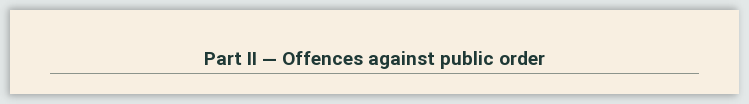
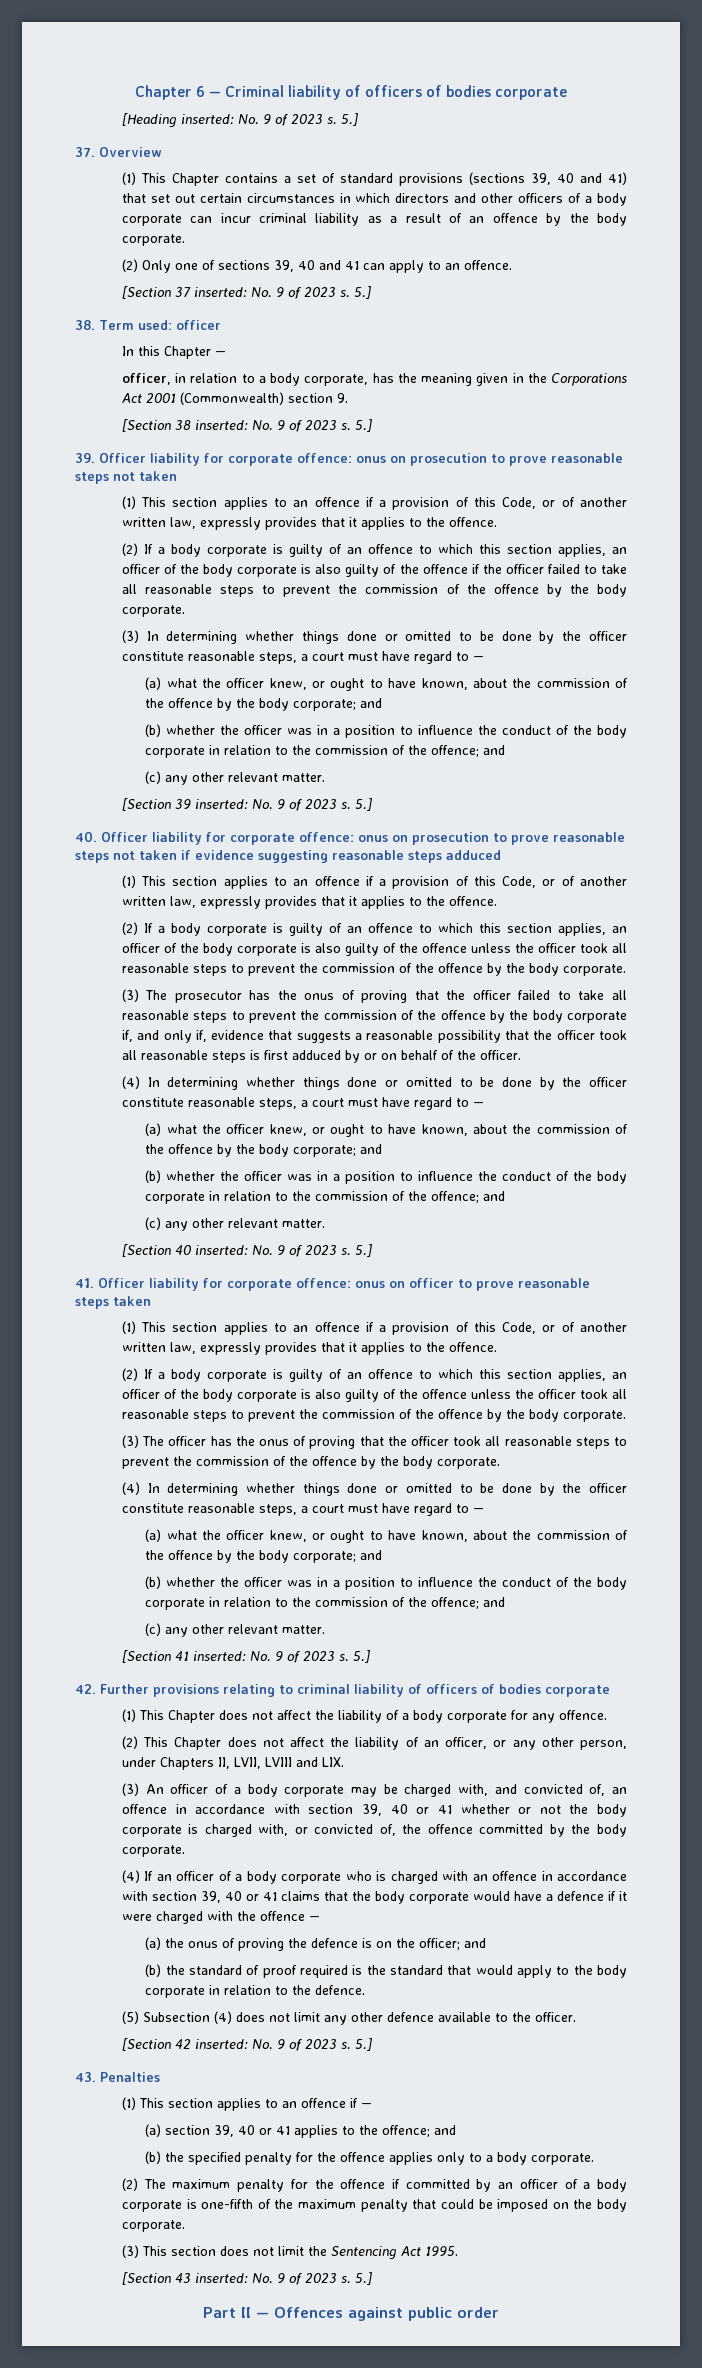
(203, 58) none -> [134,85,568,100] [121,113,358,128] [75,147,161,157] [121,172,628,186] [121,193,627,206] [121,213,627,226] [121,234,185,246] [121,259,512,273] [121,286,371,299] [75,320,221,330] [121,346,226,359] [121,373,627,386] [121,392,348,405] [121,419,372,432] [75,453,623,466] [75,471,177,484] [121,496,627,510] [121,517,497,530] [121,543,627,557] [121,564,627,577] [121,584,627,597] [121,605,185,617] [121,630,628,644] [121,651,484,664] [145,677,628,691] [145,698,383,711] [145,724,628,738] [145,745,506,758] [145,771,326,785] [121,798,372,811] [75,831,625,845] [75,850,501,863] [121,875,627,889] [121,896,497,909] [121,922,627,936] [121,943,627,956] [121,963,626,976] [121,989,628,1003] [121,1010,627,1023] [121,1030,628,1043] [121,1050,521,1063] [121,1076,627,1090] [121,1097,484,1110] [145,1123,628,1137] [145,1144,383,1157] [145,1170,628,1184] [145,1191,506,1204] [145,1217,326,1231] [121,1244,372,1257] [75,1278,590,1291] [75,1296,151,1309] [121,1321,627,1335] [121,1342,497,1355] [121,1368,627,1382] [121,1389,627,1402] [121,1409,626,1422] [121,1435,627,1449] [121,1456,500,1469] [121,1482,627,1496] [121,1503,484,1516] [145,1529,628,1543] [145,1550,383,1563] [145,1576,628,1590] [145,1597,506,1610] [145,1623,326,1637] [121,1650,370,1663] [75,1684,610,1697] [121,1709,607,1723] [121,1736,627,1750] [121,1757,344,1770] [121,1783,627,1797] [121,1804,627,1817] [121,1824,628,1837] [121,1845,185,1857] [121,1870,627,1884] [121,1891,627,1904] [121,1911,320,1924] [145,1937,487,1951] [145,1964,627,1978] [145,1985,366,1998] [121,2011,576,2025] [121,2038,372,2051] [75,2072,160,2082] [121,2097,372,2111] [145,2124,457,2138] [145,2151,595,2165] [121,2178,627,2192] [121,2199,627,2212] [121,2220,185,2232] [121,2245,458,2260] [121,2272,372,2285] Chapter 6 — Criminal liability of officers of bodies corporate // [Heading inserted: No. 9 of 2023 s. 5.] // 37. Overview // (1) This Chapter contains a set of standard provisions (sections 39, 40 and 41) that set out certain circumstances in which directors and other officers of a body corporate can incur criminal liability as a result of an offence by the body corporate. // (2) Only one of sections 39, 40 and 41 can apply to an offence. // [Section 37 inserted: No. 9 of 2023 s. 5.] // 38. Term used: officer // In this Chapter — // officer, in relation to a body corporate, has the meaning given in the Corporations Act 2001 (Commonwealth) section 9. // [Section 38 inserted: No. 9 of 2023 s. 5.] // 39. Officer liability for corporate offence: onus on prosecution to prove reasonable steps not taken // (1) This section applies to an offence if a provision of this Code, or of another written law, expressly provides that it applies to the offence. // (2) If a body corporate is guilty of an offence to which this section applies, an officer of the body corporate is also guilty of the offence if the officer failed to take all reasonable steps to prevent the commission of the offence by the body corporate. // (3) In determining whether things done or omitted to be done by the officer constitute reasonable steps, a court must have regard to — // (a) what the officer knew, or ought to have known, about the commission of the offence by the body corporate; and // (b) whether the officer was in a position to influence the conduct of the body corporate in relation to the commission of the offence; and // (c) any other relevant matter. // [Section 39 inserted: No. 9 of 2023 s. 5.] // 40. Officer liability for corporate offence: onus on prosecution to prove reasonable steps not taken if evidence suggesting reasonable steps adduced // (1) This section applies to an offence if a provision of this Code, or of another written law, expressly provides that it applies to the offence. // (2) If a body corporate is guilty of an offence to which this section applies, an officer of the body corporate is also guilty of the offence unless the officer took all reasonable steps to prevent the commission of the offence by the body corporate. // (3) The prosecutor has the onus of proving that the officer failed to take all reasonable steps to prevent the commission of the offence by the body corporate if, and only if, evidence that suggests a reasonable possibility that the officer took all reasonable steps is first adduced by or on behalf of the officer. // (4) In determining whether things done or omitted to be done by the officer constitute reasonable steps, a court must have regard to — // (a) what the officer knew, or ought to have known, about the commission of the offence by the body corporate; and // (b) whether the officer was in a position to influence the conduct of the body corporate in relation to the commission of the offence; and // (c) any other relevant matter. // [Section 40 inserted: No. 9 of 2023 s. 5.] // 41. Officer liability for corporate offence: onus on officer to prove reasonable steps taken // (1) This section applies to an offence if a provision of this Code, or of another written law, expressly provides that it applies to the offence. // (2) If a body corporate is guilty of an offence to which this section applies, an officer of the body corporate is also guilty of the offence unless the officer took all reasonable steps to prevent the commission of the offence by the body corporate. // (3) The officer has the onus of proving that the officer took all reasonable steps to prevent the commission of the offence by the body corporate. // (4) In determining whether things done or omitted to be done by the officer constitute reasonable steps, a court must have regard to — // (a) what the officer knew, or ought to have known, about the commission of the offence by the body corporate; and // (b) whether the officer was in a position to influence the conduct of the body corporate in relation to the commission of the offence; and // (c) any other relevant matter. // [Section 41 inserted: No. 9 of 2023 s. 5.] // 42. Further provisions relating to criminal liability of officers of bodies corporate // (1) This Chapter does not affect the liability of a body corporate for any offence. // (2) This Chapter does not affect the liability of an officer, or any other person, under Chapters II, LVII, LVIII and LIX. // (3) An officer of a body corporate may be charged with, and convicted of, an offence in accordance with section 39, 40 or 41 whether or not the body corporate is charged with, or convicted of, the offence committed by the body corporate. // (4) If an officer of a body corporate who is charged with an offence in accordance with section 39, 40 or 41 claims that the body corporate would have a defence if it were charged with the offence — // (a) the onus of proving the defence is on the officer; and // (b) the standard of proof required is the standard that would apply to the body corporate in relation to the defence. // (5) Subsection (4) does not limit any other defence available to the officer. // [Section 42 inserted: No. 9 of 2023 s. 5.] // 43. Penalties // (1) This section applies to an offence if — // (a) section 39, 40 or 41 applies to the offence; and // (b) the specified penalty for the offence applies only to a body corporate. // (2) The maximum penalty for the offence if committed by an officer of a body corporate is one-fifth of the maximum penalty that could be imposed on the body corporate. // (3) This section does not limit the Sentencing Act 1995. // [Section 43 inserted: No. 9 of 2023 s. 5.] //

